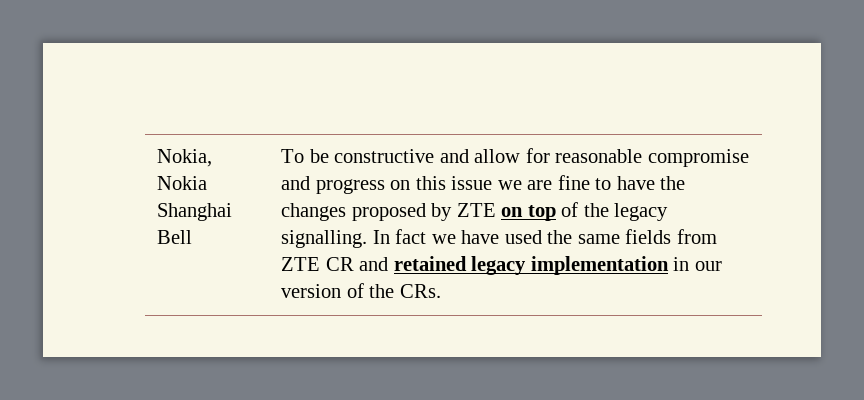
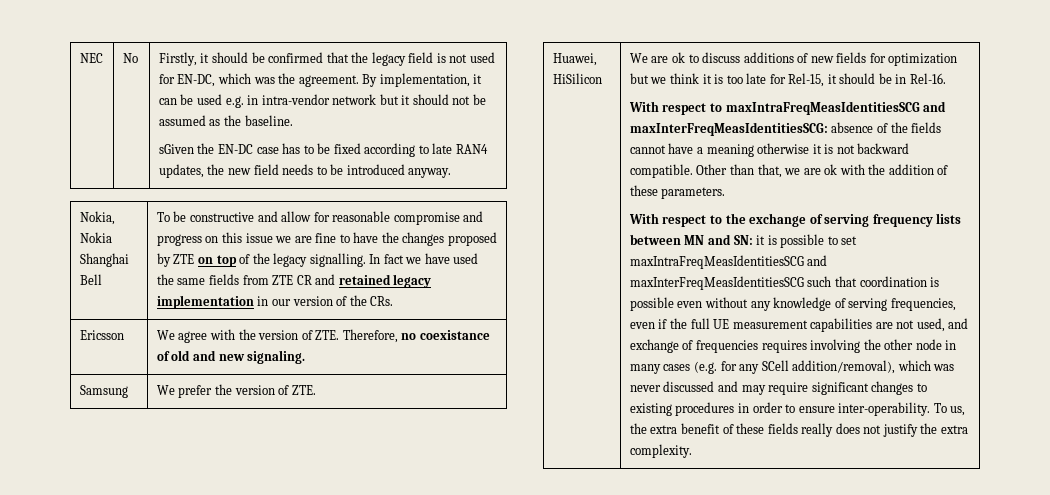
(157, 158) none -> [79,53,103,63] [122,53,138,63] [158,52,495,66] [158,73,483,87] [158,94,486,108] [158,115,293,126] [158,143,488,157] [158,164,452,178] NEC | No | Firstly, it should be confirmed that the legacy field is not used for EN-DC, which was the agreement. By implementation, it can be used e.g. in intra-vendor network but it should not be assumed as the baseline. // sGiven the EN-DC case has to be fixed according to late RAN4 updates, the new field needs to be introduced anyway. //
(441, 291) none -> [79,330,124,340] [156,329,490,343] [156,350,306,364] [79,385,128,398] [156,384,316,398] [552,53,597,66] [552,73,602,84] [629,52,958,66] [629,73,946,87] [628,101,947,115] [629,122,942,136] [629,143,910,157] [629,164,949,178] [629,185,726,199] [628,213,962,227] [629,234,858,248] [629,255,828,269] [629,276,940,290] [629,297,956,311] [629,318,969,332] [629,339,957,353] [629,360,955,374] [629,381,927,395] [629,402,966,416] [629,423,968,437] [629,444,692,458] // Ericsson | We agree with the version of ZTE. Therefore, no coexistance of old and new signaling. // Samsung | We prefer the version of ZTE. // Huawei, HiSilicon | We are ok to discuss additions of new fields for optimization but we think it is too late for Rel-15, it should be in Rel-16. // With respect to maxIntraFreqMeasIdentitiesSCG and maxInterFreqMeasIdentitiesSCG: absence of the fields cannot have a meaning otherwise it is not backward compatible. Other than that, we are ok with the addition of these parameters. // With respect to the exchange of serving frequency lists between MN and SN: it is possible to set maxIntraFreqMeasIdentitiesSCG and maxInterFreqMeasIdentitiesSCG such that coordination is possible even without any knowledge of serving frequencies, even if the full UE measurement capabilities are not used, and exchange of frequencies requires involving the other node in many cases (e.g. for any SCell addition/removal), which was never discussed and may require significant changes to existing procedures in order to ensure inter-operability. To us, the extra benefit of these fields really does not justify the extra complexity.

